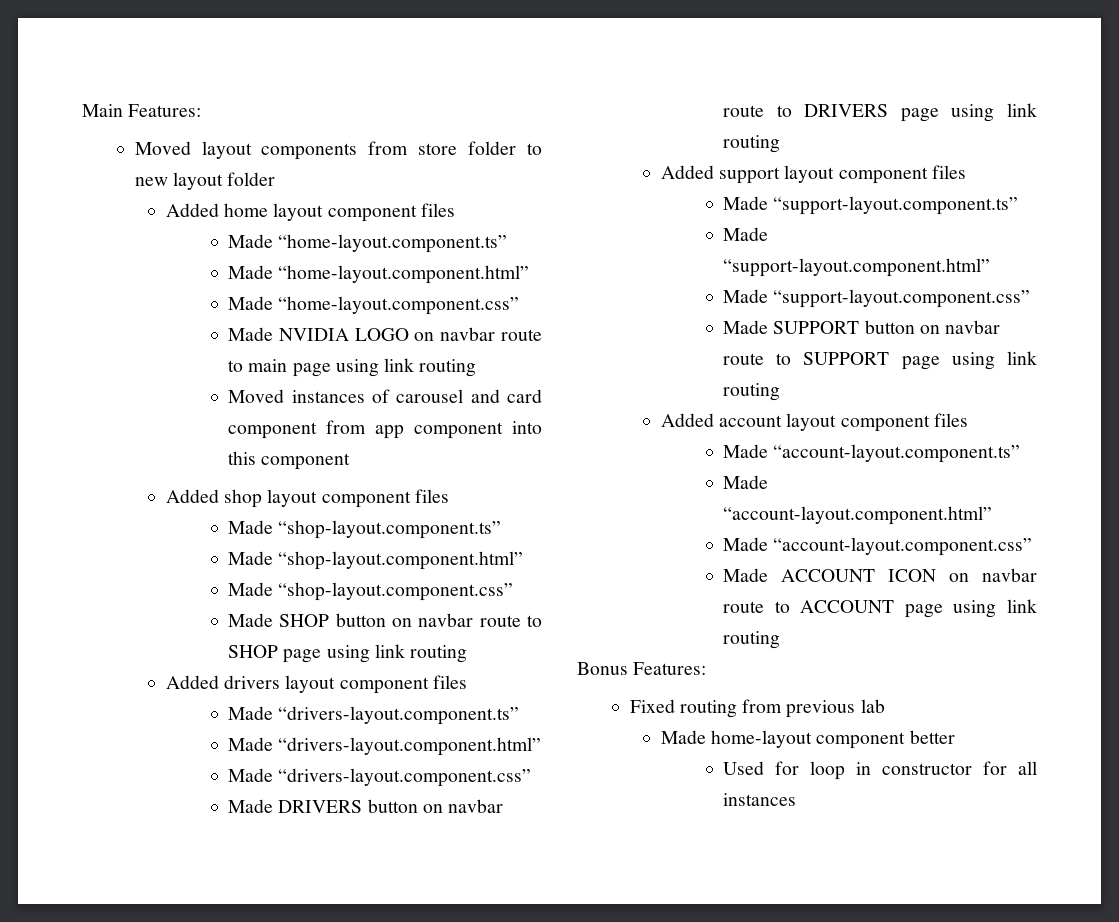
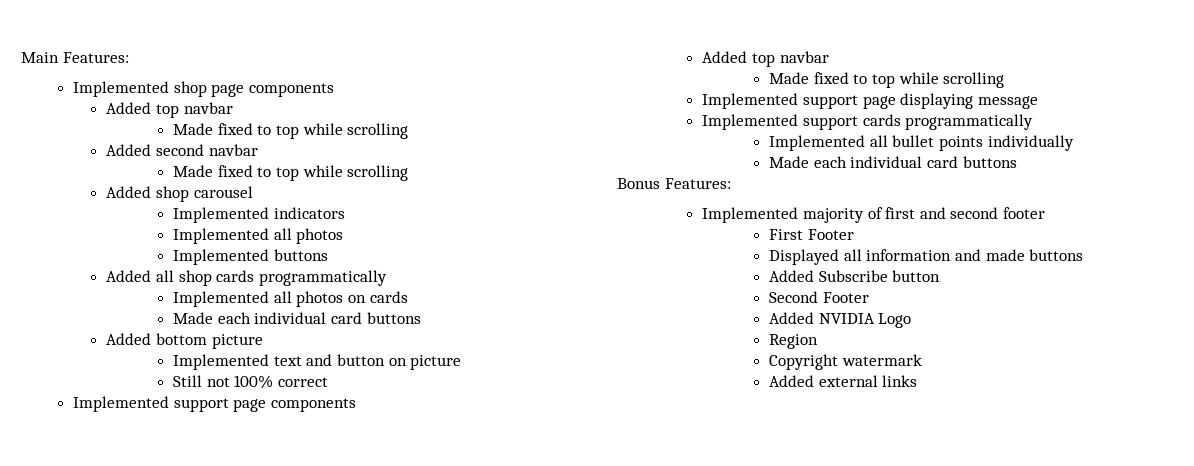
[134,141,542,160] [134,172,276,190] [165,203,455,222] [228,234,508,253] [228,265,530,284] [228,296,520,315] [228,327,542,341] [228,358,477,377] [228,389,542,403] [228,420,542,439] [228,451,351,470] [165,489,449,508] [228,520,502,539] [228,551,524,570] [228,582,514,601] [228,613,542,627] [228,644,468,663] [165,675,467,694] [228,706,520,725] [228,737,542,756] [228,768,532,787] [228,799,504,813] [723,103,1037,122] [723,135,781,153] [660,165,966,184] [723,196,1019,215] [723,227,769,241] [723,258,991,277] [723,289,1031,308] [723,320,1001,334] [723,351,1037,370] [723,383,781,401] [660,413,968,432] [723,444,1021,463] [723,475,769,489] [723,506,993,525] [723,537,1033,556] [723,568,1037,582] [723,599,1037,618] [723,631,781,649] [577,662,707,675] [629,699,885,718] [660,730,955,749] [723,761,1037,780] [723,793,797,806] Moved layout components from store folder to new layout folder // Added home layout component files // Made “home-layout.component.ts” // Made “home-layout.component.html” // Made “home-layout.component.css” // Made NVIDIA LOGO on navbar route to main page using link routing // Moved instances of carousel and card component from app component into this component // Added shop layout component files // Made “shop-layout.component.ts” // Made “shop-layout.component.html” // Made “shop-layout.component.css” // Made SHOP button on navbar route to SHOP page using link routing // Added drivers layout component files // Made “drivers-layout.component.ts” // Made “drivers-layout.component.html” // Made “drivers-layout.component.css” // Made DRIVERS button on navbar route to DRIVERS page using link routing // Added support layout component files // Made “support-layout.component.ts” // Made “support-layout.component.html” // Made “support-layout.component.css” // Made SUPPORT button on navbar route to SUPPORT page using link routing // Added account layout component files // Made “account-layout.component.ts” // Made “account-layout.component.html” // Made “account-layout.component.css” // Made ACCOUNT ICON on navbar route to ACCOUNT page using link routing // Bonus Features: // Fixed routing from previous lab // Made home-layout component better // Used for loop in constructor for all instances -> [73,81,334,97] [106,102,233,118] [173,123,409,139] [106,144,258,156] [173,165,409,181] [106,186,253,202] [173,207,345,223] [173,228,344,244] [173,249,328,265] [106,270,387,286] [173,291,408,307] [173,312,421,324] [106,333,263,349] [173,354,462,370] [173,375,328,389] [73,396,356,412] [702,51,829,67] [769,72,1005,88] [702,93,1038,109] [702,114,1034,130] [769,135,1074,151] [769,156,1017,168] [617,178,731,189] [702,207,1045,223] [769,229,854,240] [769,249,1084,265] [769,270,941,282] [769,291,869,303] [769,312,912,328] [769,334,819,349] [769,354,922,370] [769,375,918,387] Implemented shop page components // Added top navbar // Made fixed to top while scrolling // Added second navbar // Made fixed to top while scrolling // Added shop carousel // Implemented indicators // Implemented all photos // Implemented buttons // Added all shop cards programmatically // Implemented all photos on cards // Made each individual card buttons // Added bottom picture // Implemented text and button on picture // Still not 100% correct // Implemented support page components // Added top navbar // Made fixed to top while scrolling // Implemented support page displaying message // Implemented support cards programmatically // Implemented all bullet points individually // Made each individual card buttons // Bonus Features: // Implemented majority of first and second footer // First Footer // Displayed all information and made buttons // Added Subscribe button // Second Footer // Added NVIDIA Logo // Region // Copyright watermark // Added external links

